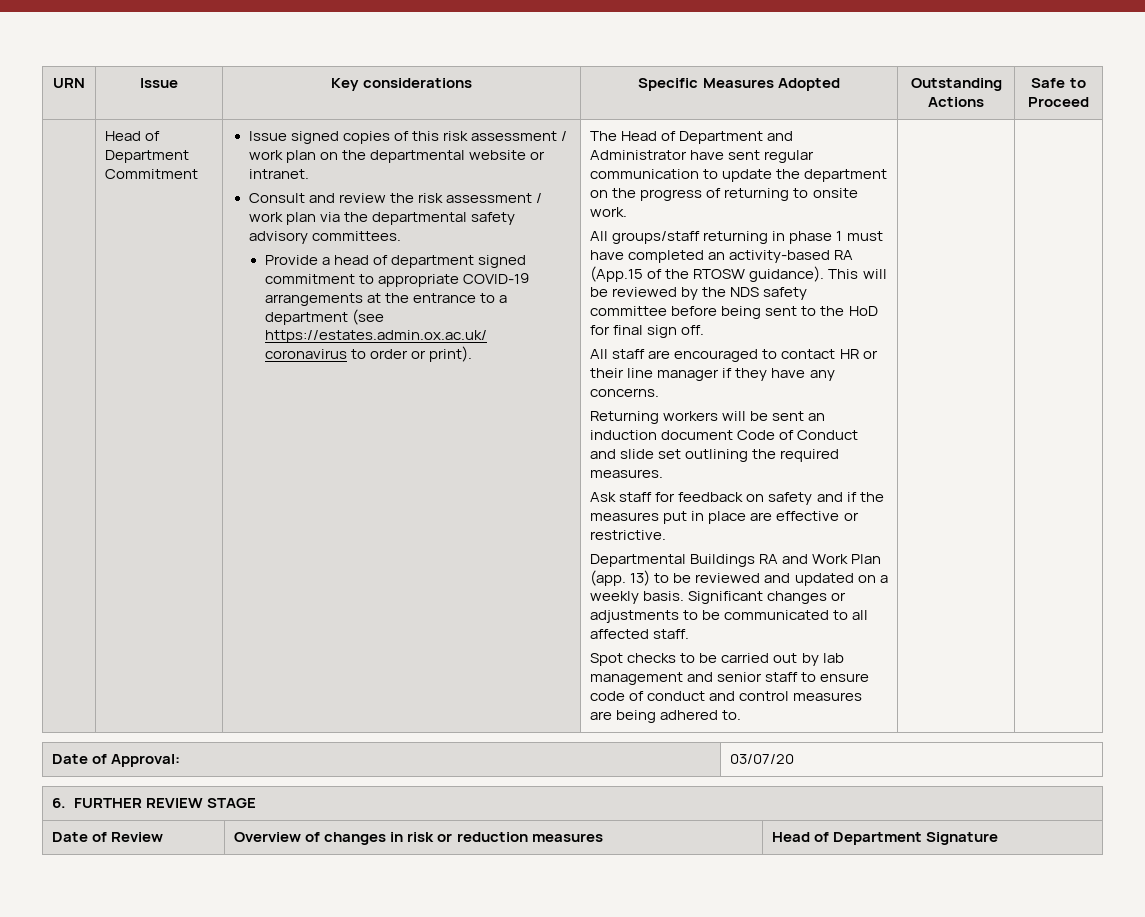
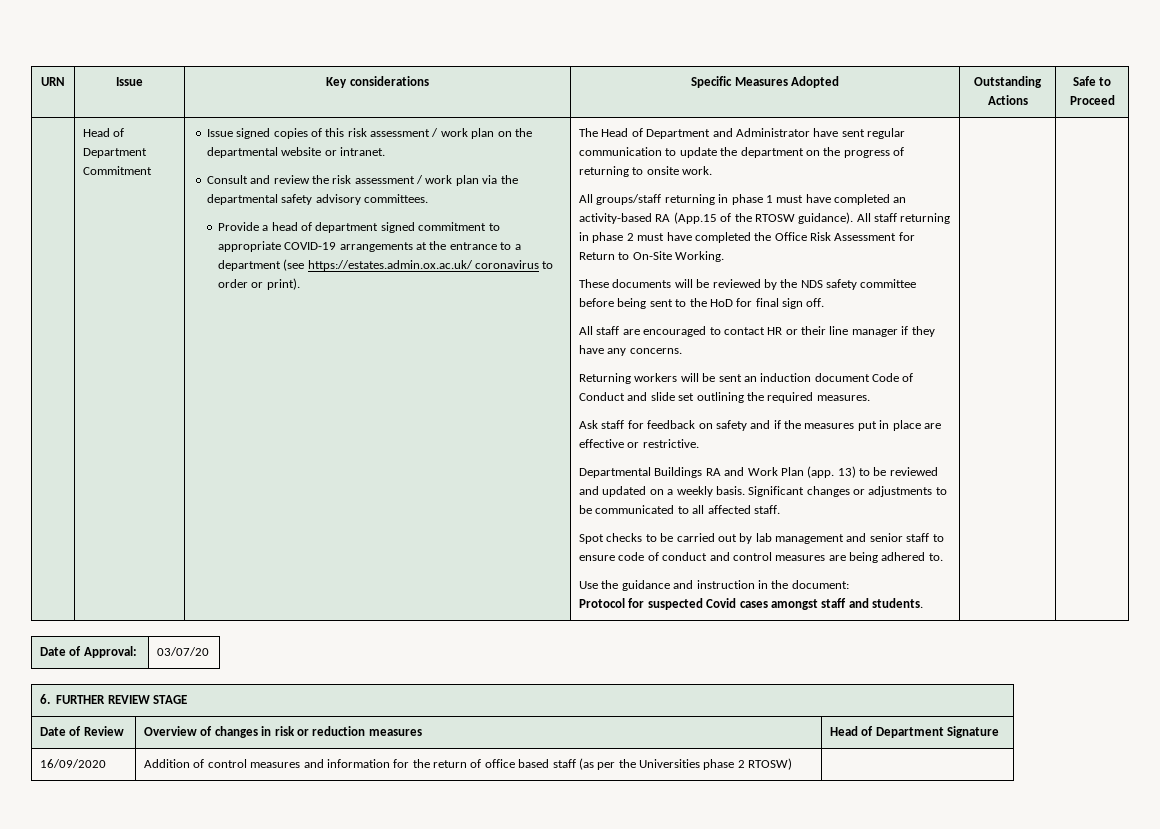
[828,269,859,279] This -> [856,213,951,224] [579,232,915,243] [579,251,725,262] [579,279,672,288] All staff returning in phase 2 must have completed the Office Risk Assessment for Return to On-Site Working. // These documents
(742, 715) none -> [579,580,849,591] [579,598,924,610] // Use the guidance and instruction in the document: // Protocol for suspected Covid cases amongst staff and students.
(999, 838) none -> [40,759,107,768] [144,758,793,770] // 16/09/2020 | Addition of control measures and information for the return of office based staff (as per the Universities phase 2 RTOSW) |

